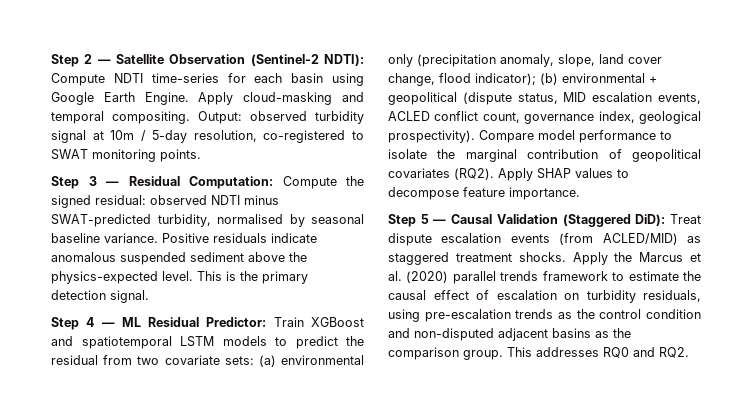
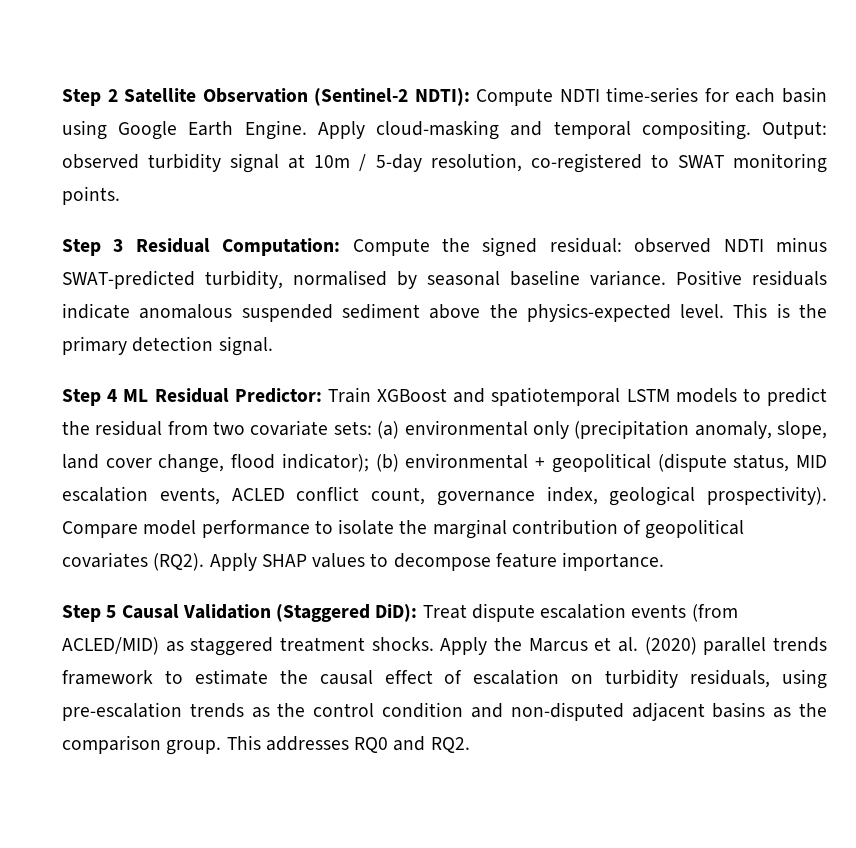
[97,59,111,64] — -> (118, 95) none
[106,181,119,186] — -> (124, 245) none
[101,322,115,327] — -> (118, 395) none
[433,219,447,224] — -> (117, 611) none

